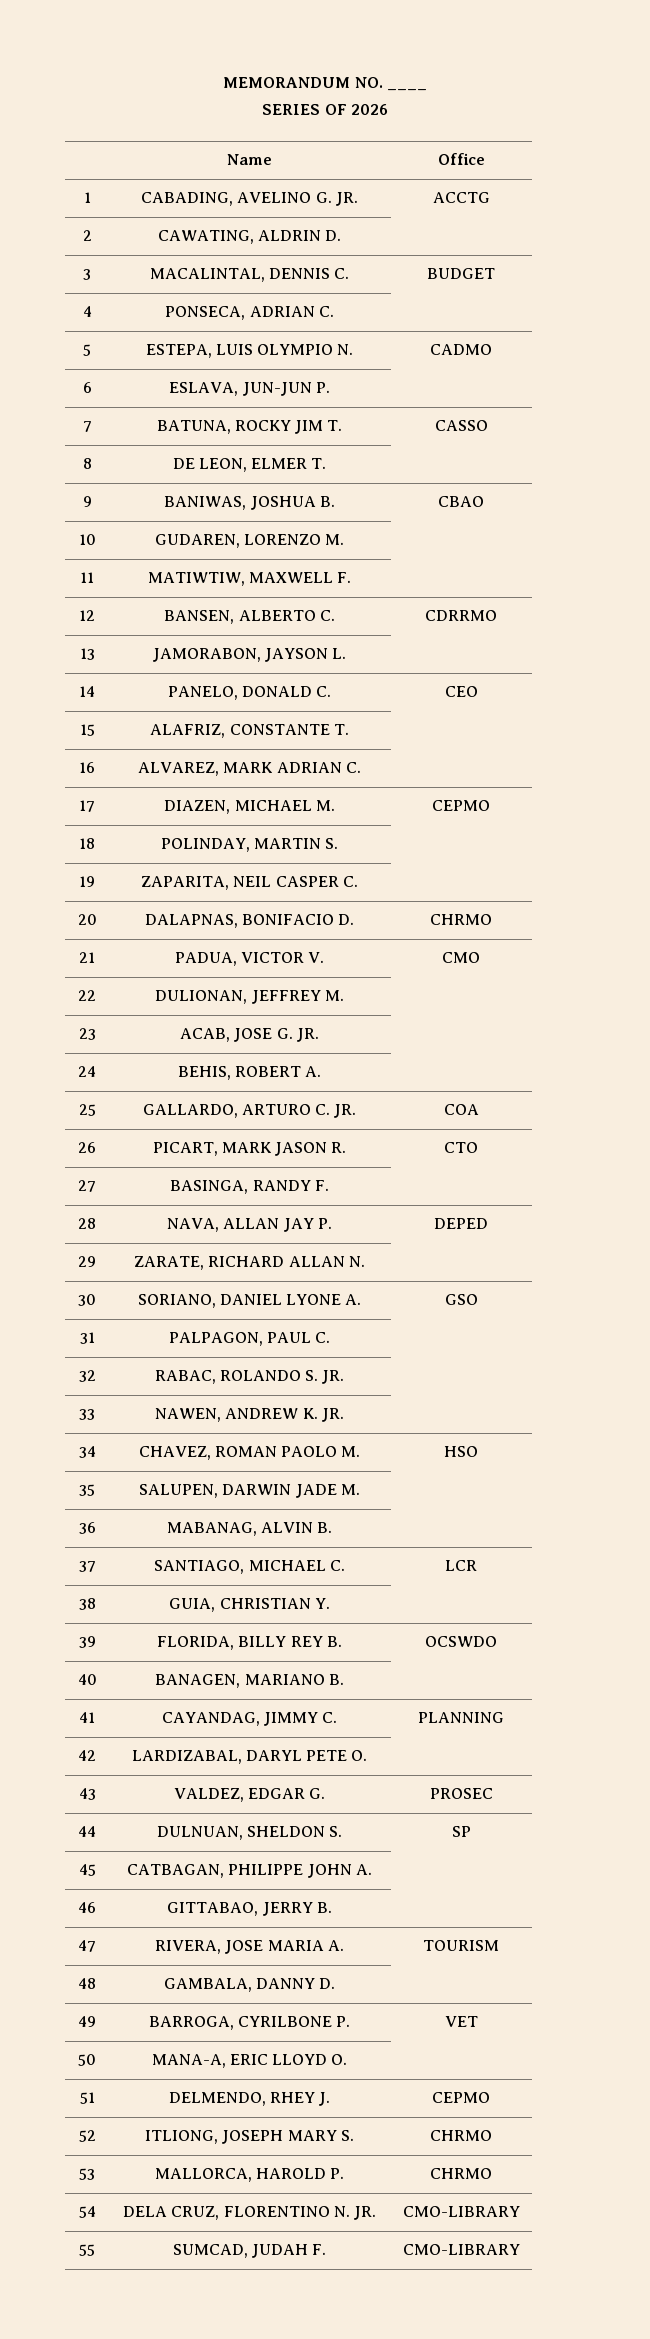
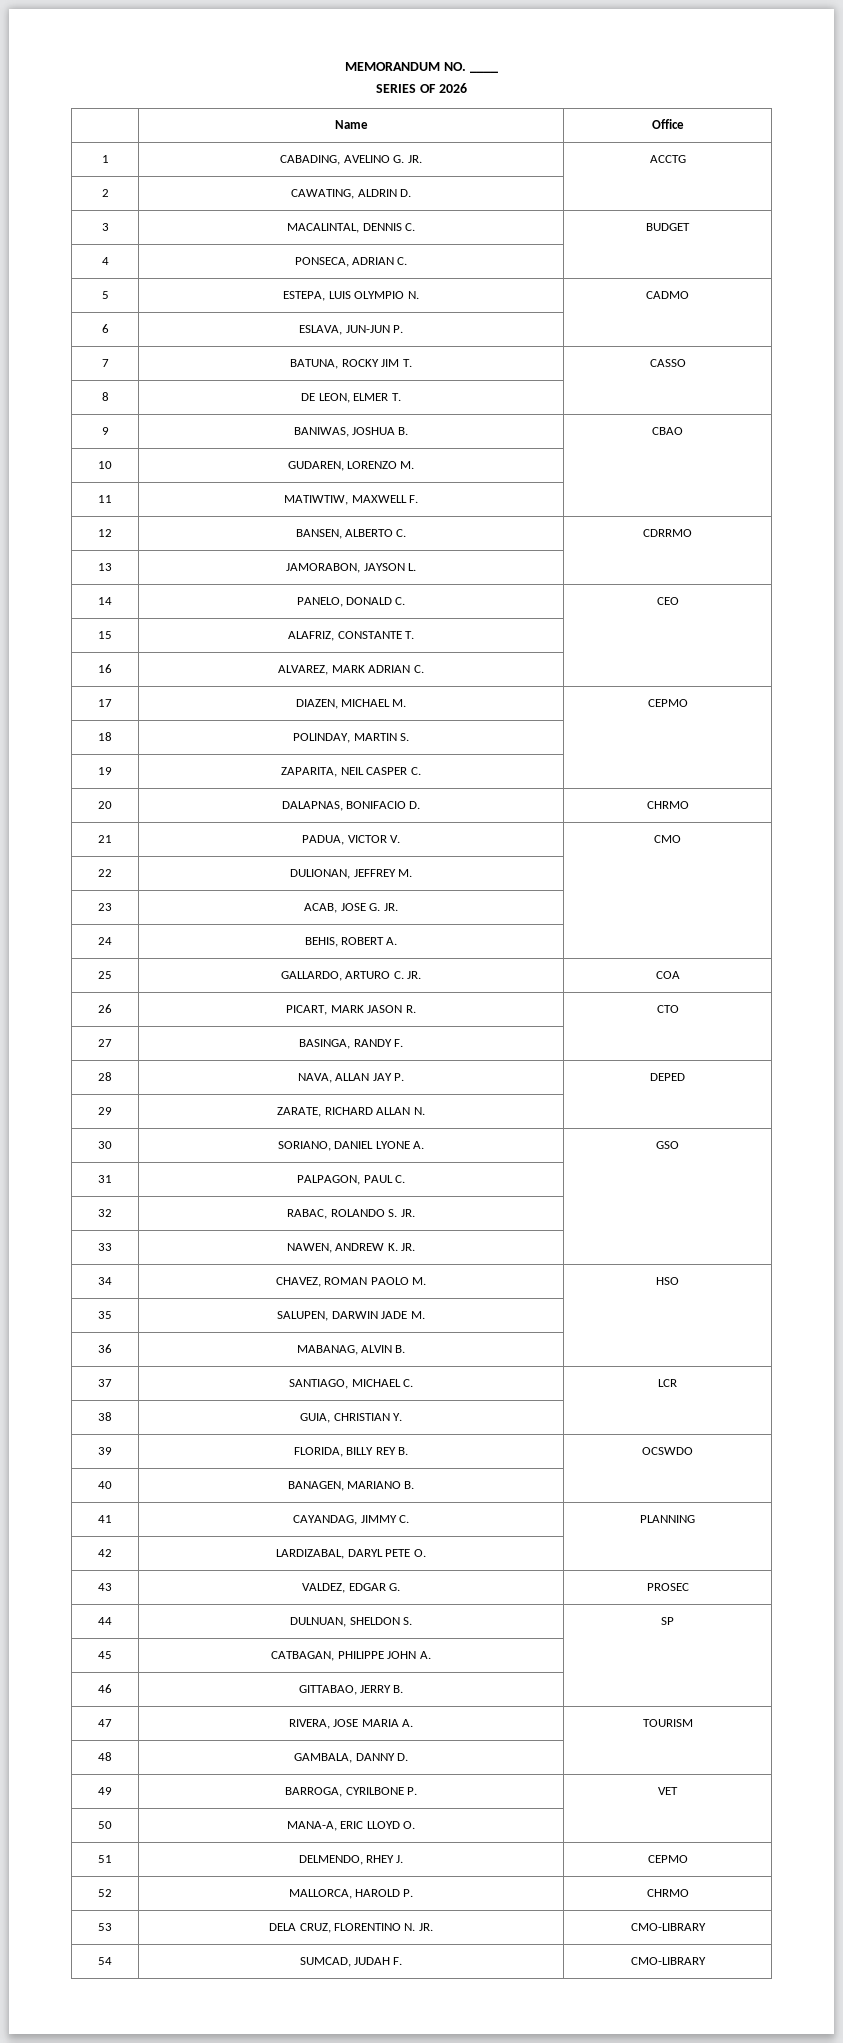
[145,2130,354,2144] [430,2130,492,2141] [79,2168,95,2180] | ITLIONG, JOSEPH MARY S. | CHRMO // 53 -> (112, 1893) none
[78,2206,96,2218] 54 -> [98,1923,112,1931] 53
[79,2244,95,2256] 55 -> [98,1957,112,1965] 54

